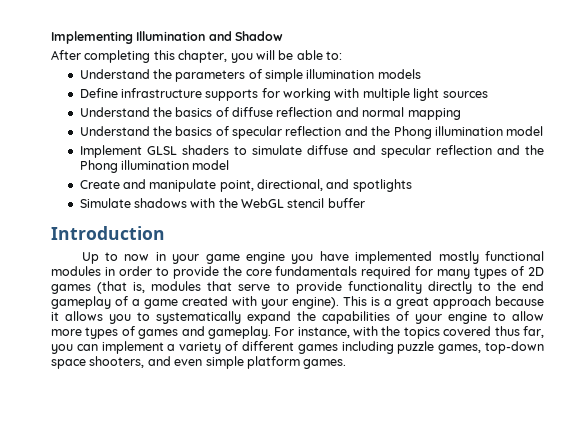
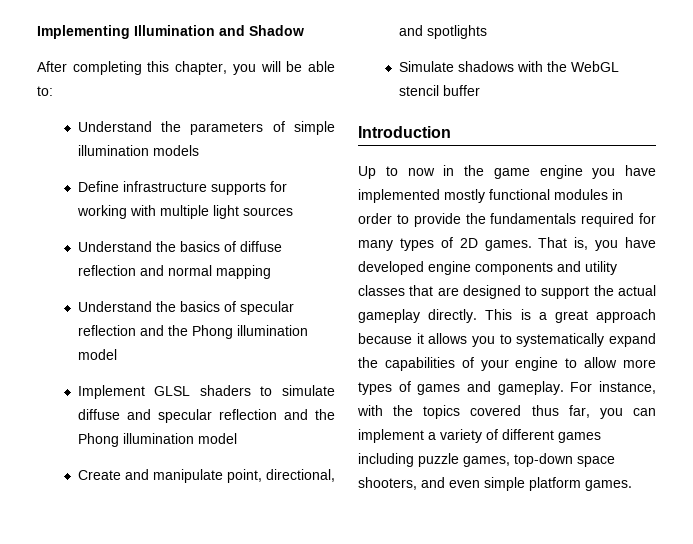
[172,254,200,264] your -> [464,165,484,176] the
[245,269,272,276] core -> (486, 218) none
[51,281,544,294] [51,296,339,309] games (that is, modules that serve to provide functionality directly to the end gameplay of a game created with your engine). -> [484,237,656,251] [358,261,617,275] [358,285,656,299] [358,309,478,323] games. That is, you have developed engine components and utility classes that are designed to support the actual gameplay directly.

